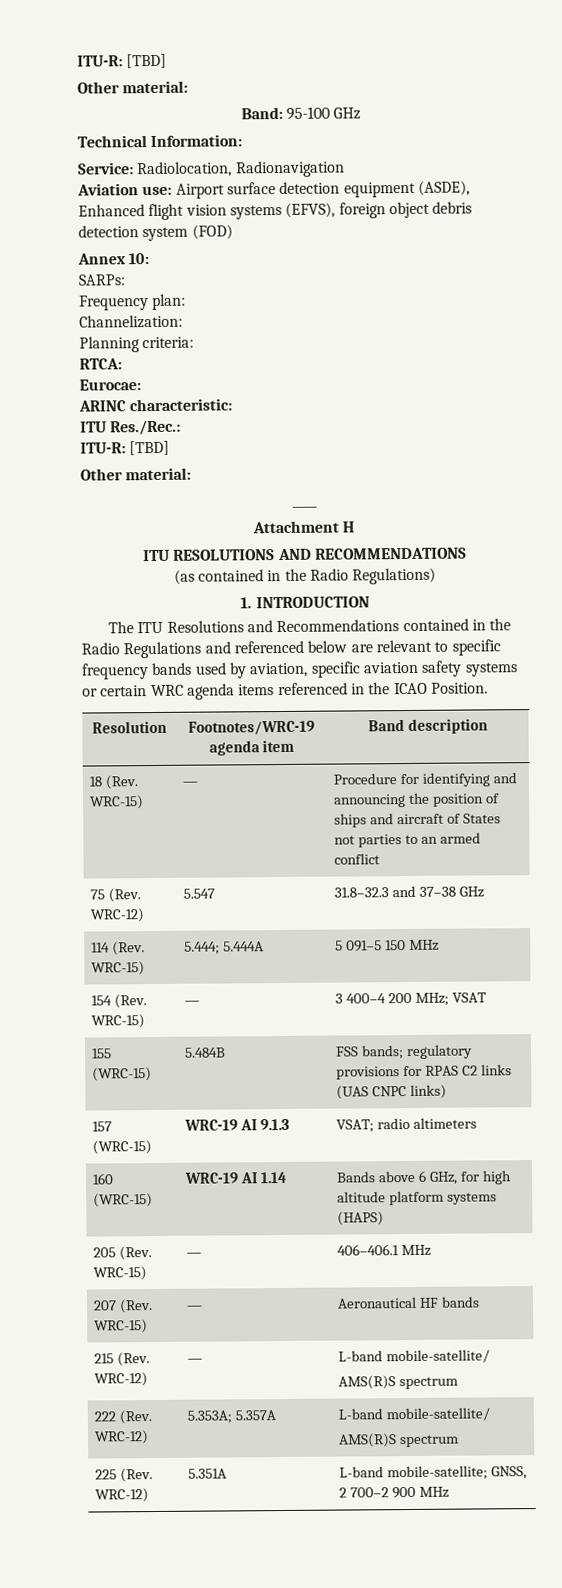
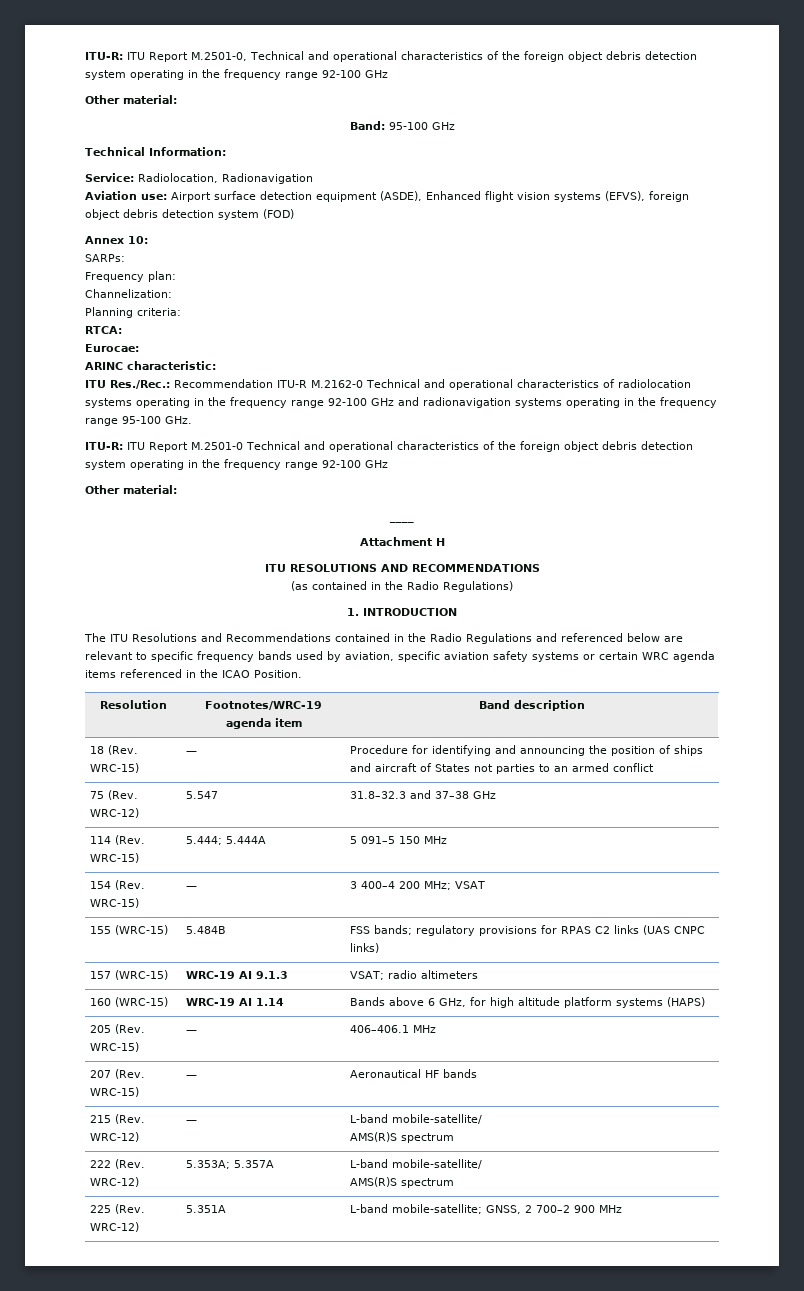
[77,53,168,69] ITU-R: [TBD] -> [85,51,697,62] [85,69,388,80] ITU-R: ITU Report M.2501-0, Technical and operational characteristics of the foreign object debris detection system operating in the frequency range 92-100 GHz
[80,440,171,456] // ITU-R: [TBD] -> [174,379,691,390] [85,397,717,408] [85,416,192,426] [85,441,693,452] [85,459,388,470] Recommendation ITU-R M.2162-0 Technical and operational characteristics of radiolocation systems operating in the frequency range 92-100 GHz and radionavigation systems operating in the frequency range 95-100 GHz. // ITU-R: ITU Report M.2501-0 Technical and operational characteristics of the foreign object debris detection system operating in the frequency range 92-100 GHz

